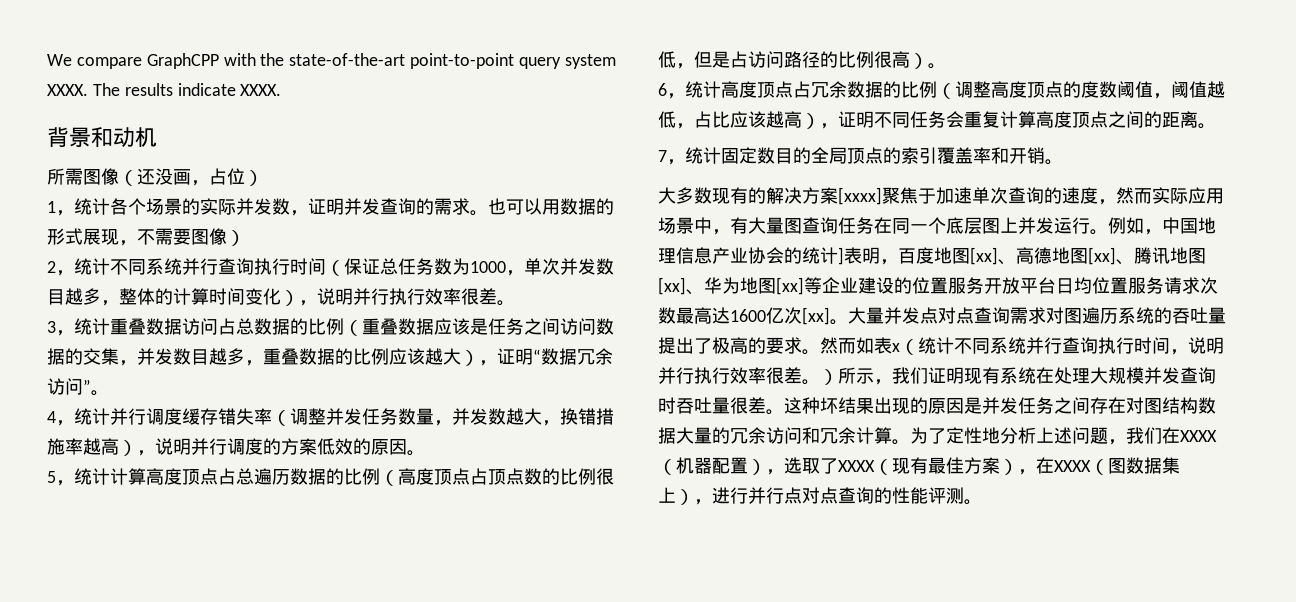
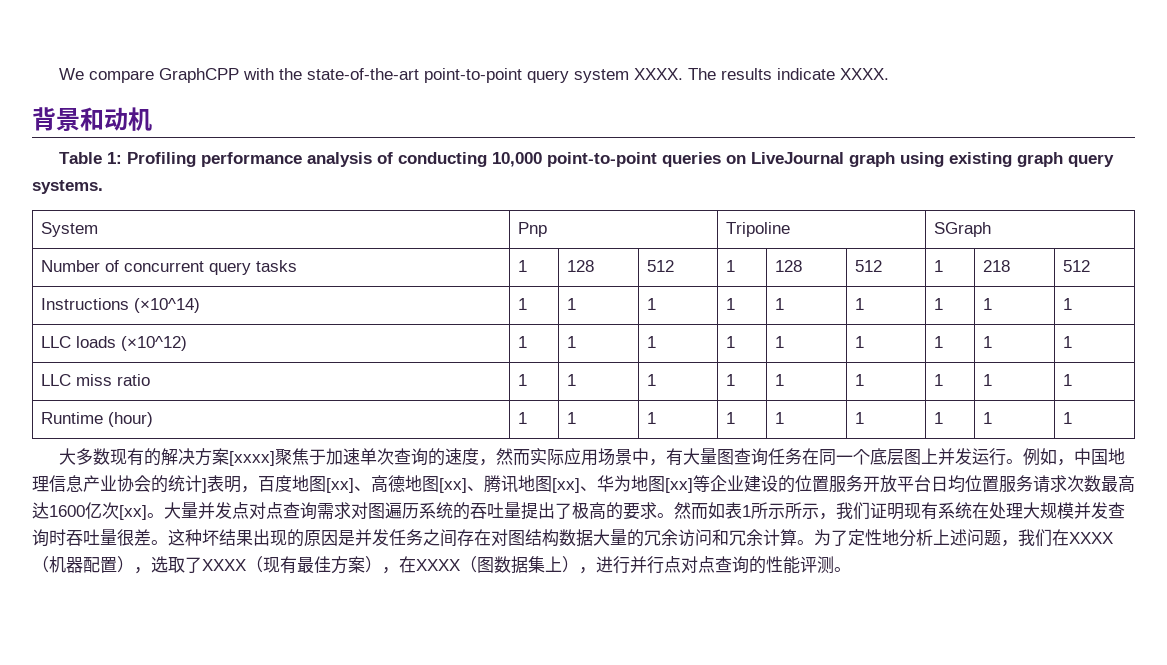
[47,168,263,186] [47,198,614,216] [47,228,245,246] [47,258,614,276] [47,288,515,306] [47,318,614,336] [47,348,613,366] [47,378,109,396] [47,408,614,426] [47,438,425,456] [47,468,614,486] [658,51,946,69] [658,81,1225,99] [658,111,1216,129] [658,147,1063,165] 所需图像（还没画，占位） // 1，统计各个场景的实际并发数，证明并发查询的需求。也可以用数据的形式展现，不需要图像） // 2，统计不同系统并行查询执行时间（保证总任务数为1000，单次并发数目越多，整体的计算时间变化），说明并行执行效率很差。 // 3，统计重叠数据访问占总数据的比例（重叠数据应该是任务之间访问数据的交集，并发数目越多，重叠数据的比例应该越大），证明“数据冗余访问”。 // 4，统计并行调度缓存错失率（调整并发任务数量，并发数越大，换错措施率越高），说明并行调度的方案低效的原因。 // 5，统计计算高度顶点占总遍历数据的比例（高度顶点占顶点数的比例很低，但是占访问路径的比例很高）。 // 6，统计高度顶点占冗余数据的比例（调整高度顶点的度数阈值，阈值越低，占比应该越高），证明不同任务会重复计算高度顶点之间的距离。 // 7，统计固定数目的全局顶点的索引覆盖率和开销。 -> [59,152,1115,167] [32,180,103,194] [41,222,99,237] [518,222,548,237] [726,222,791,237] [934,222,992,237] [41,260,298,275] [518,260,528,272] [567,260,595,272] [647,260,675,272] [726,260,736,272] [775,260,803,272] [855,260,883,272] [934,260,944,272] [983,260,1011,272] [1063,260,1091,272] [41,298,201,313] [518,298,528,310] [567,298,577,310] [647,298,657,310] [726,298,736,310] [775,298,785,310] [855,298,865,310] [934,298,944,310] [983,298,993,310] [1063,298,1073,310] [41,336,188,351] [518,336,528,348] [567,336,577,348] [647,336,657,348] [726,336,736,348] [775,336,785,348] [855,336,865,348] [934,336,944,348] [983,336,993,348] [1063,336,1073,348] [41,374,151,386] [518,374,528,386] [567,374,577,386] [647,374,657,386] [726,374,736,386] [775,374,785,386] [855,374,865,386] [934,374,944,386] [983,374,993,386] [1063,374,1073,386] [41,412,154,427] [518,412,528,424] [567,412,577,424] [647,412,657,424] [726,412,736,424] [775,412,785,424] [855,412,865,424] [934,412,944,424] [983,412,993,424] [1063,412,1073,424] Table 1: Profiling performance analysis of conducting 10,000 point-to-point queries on LiveJournal graph using existing graph query systems. // System | Pnp | Tripoline | SGraph // Number of concurrent query tasks | 1 | 128 | 512 | 1 | 128 | 512 | 1 | 218 | 512 // Instructions (×10^14) | 1 | 1 | 1 | 1 | 1 | 1 | 1 | 1 | 1 // LLC loads (×10^12) | 1 | 1 | 1 | 1 | 1 | 1 | 1 | 1 | 1 // LLC miss ratio | 1 | 1 | 1 | 1 | 1 | 1 | 1 | 1 | 1 // Runtime (hour) | 1 | 1 | 1 | 1 | 1 | 1 | 1 | 1 | 1
[892,337,1224,355] [658,367,838,385] x（统计不同系统并行查询执行时间，说明并行执行效率很差。） -> [742,502,785,519] 1所示

